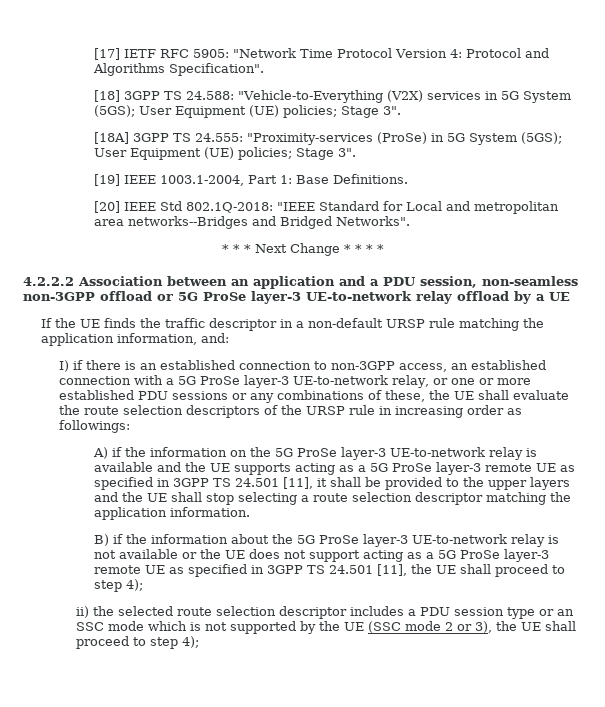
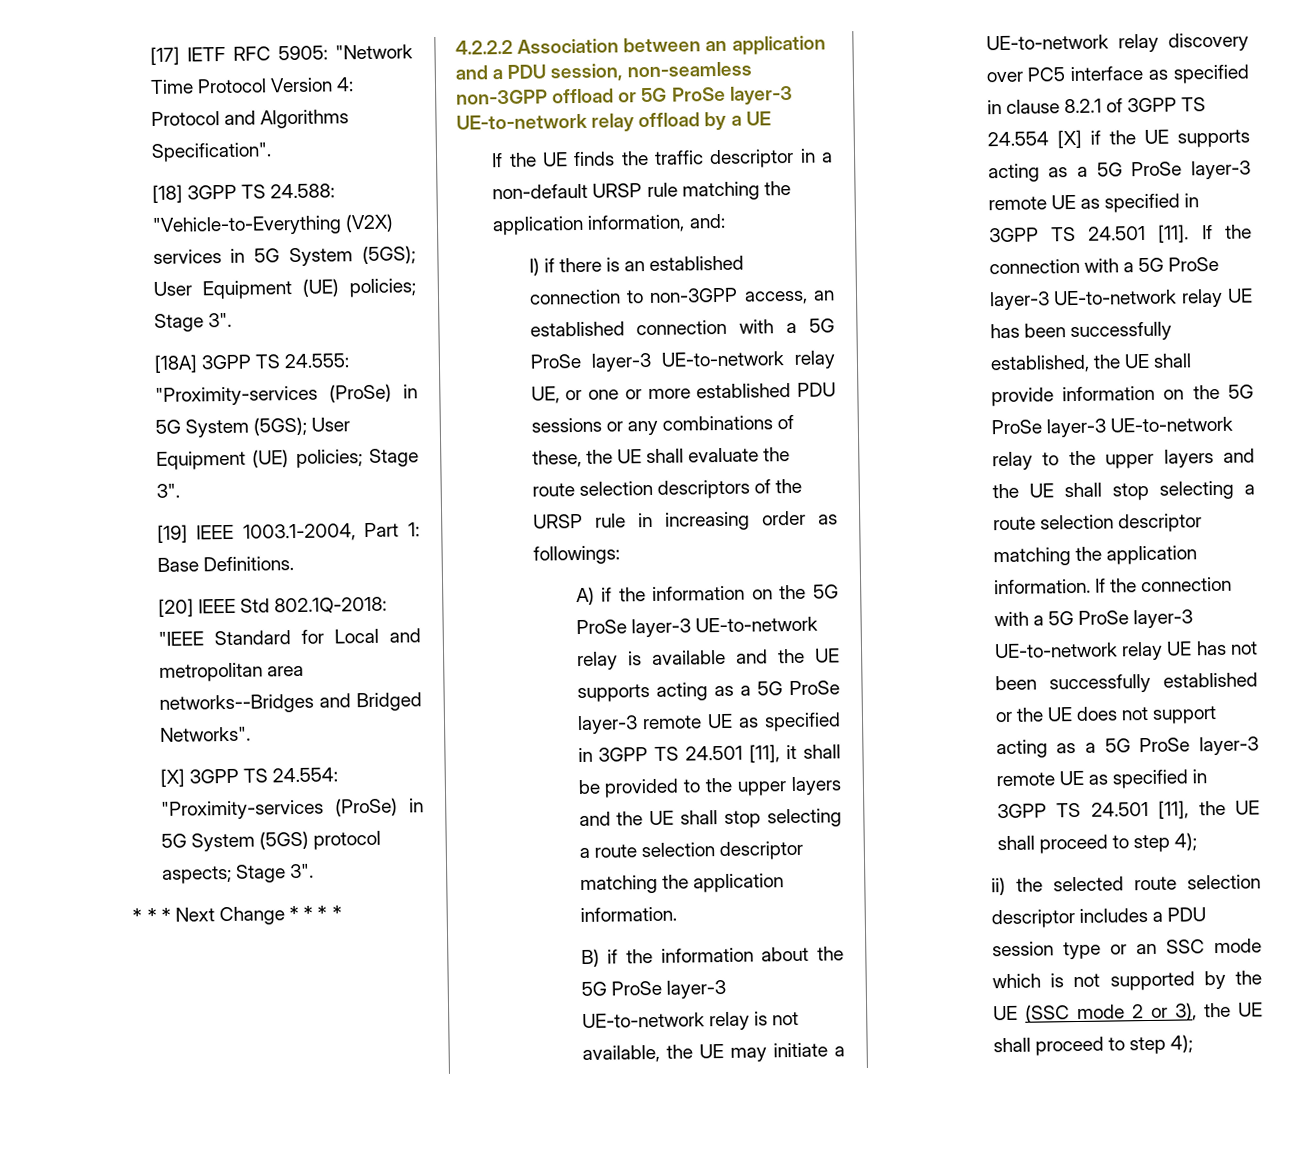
(411, 221) none -> [159,767,338,787] [160,797,424,820] [160,830,381,852] [161,863,314,884] // [X] 3GPP TS 24.554: "Proximity-services (ProSe) in 5G System (5GS) protocol aspects; Stage 3".
[391,375,429,388] relay, -> [794,350,836,369] [530,386,560,404] relay UE,
[119,549,179,559] available -> [581,1042,845,1064] [985,32,1249,53] [985,64,1250,84] [986,97,1207,115] [986,129,1250,149] [987,160,1251,183] [987,193,1200,213] [988,224,1252,243] [988,256,1220,275] [988,288,1253,311] [989,321,1172,342] [989,353,1192,374] [990,384,1254,407] [990,416,1233,438] [991,448,1255,471] [991,480,1255,501] [992,513,1202,533] [992,545,1197,567] [993,576,1232,595] [993,609,1194,629] [993,640,1258,661] [994,672,1258,694] available, the UE may initiate a UE-to-network relay discovery over PC5 interface as specified in clause 8.2.1 of 3GPP TS 24.554 [X] if the UE supports acting as a 5G ProSe layer-3 remote UE as specified in 3GPP TS 24.501 [11]. If the connection with a 5G ProSe layer-3 UE-to-network relay UE has been successfully established, the UE shall provide information on the 5G ProSe layer-3 UE-to-network relay to the upper layers and the UE shall stop selecting a route selection descriptor matching the application information. If the connection with a 5G ProSe layer-3 UE-to-network relay UE has not been successfully established

